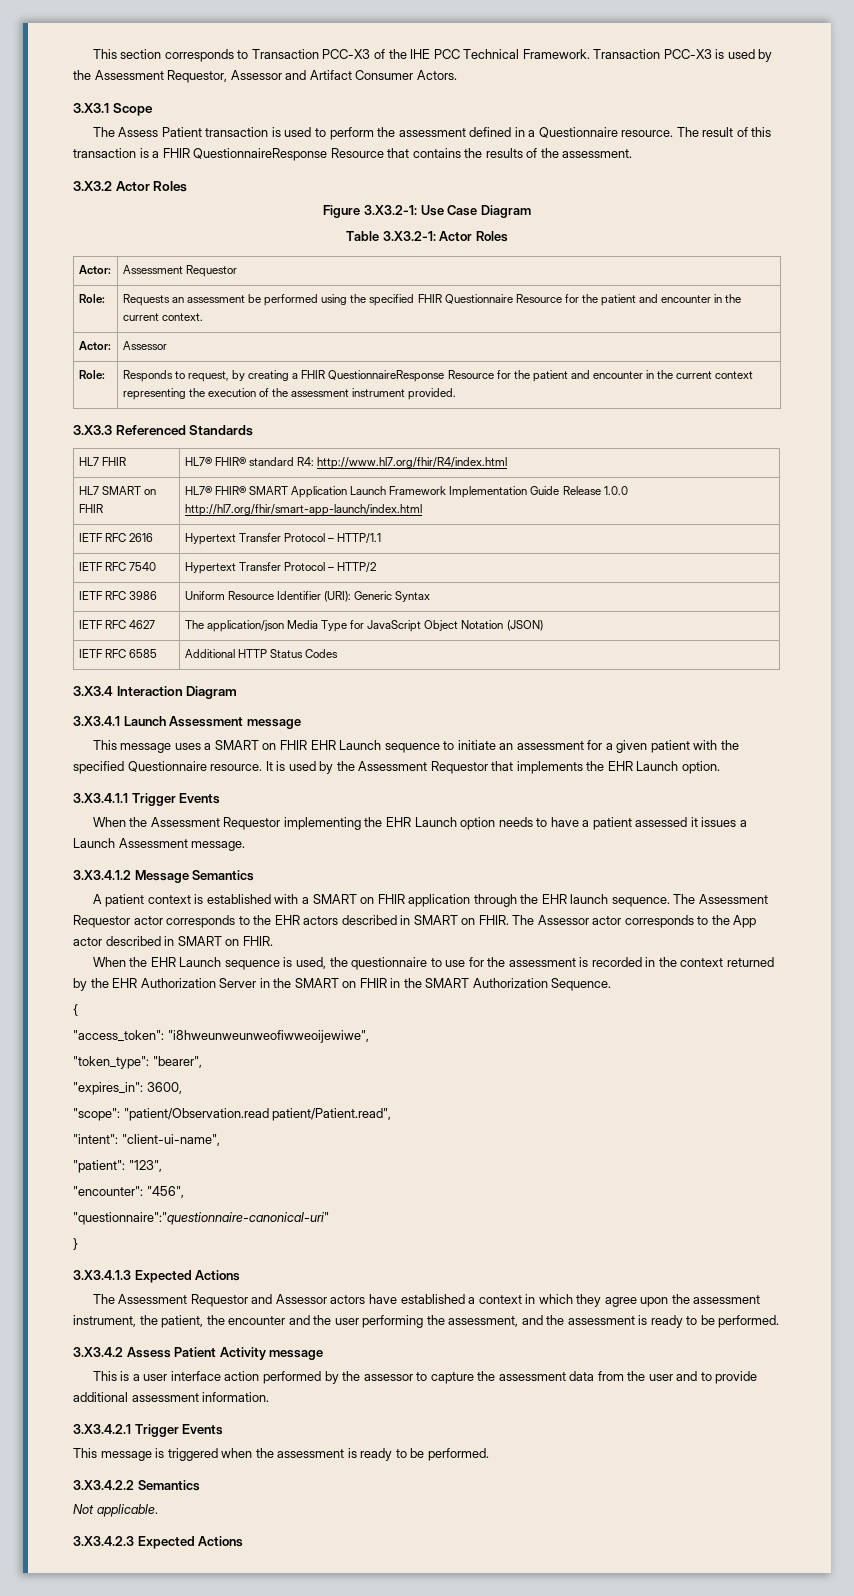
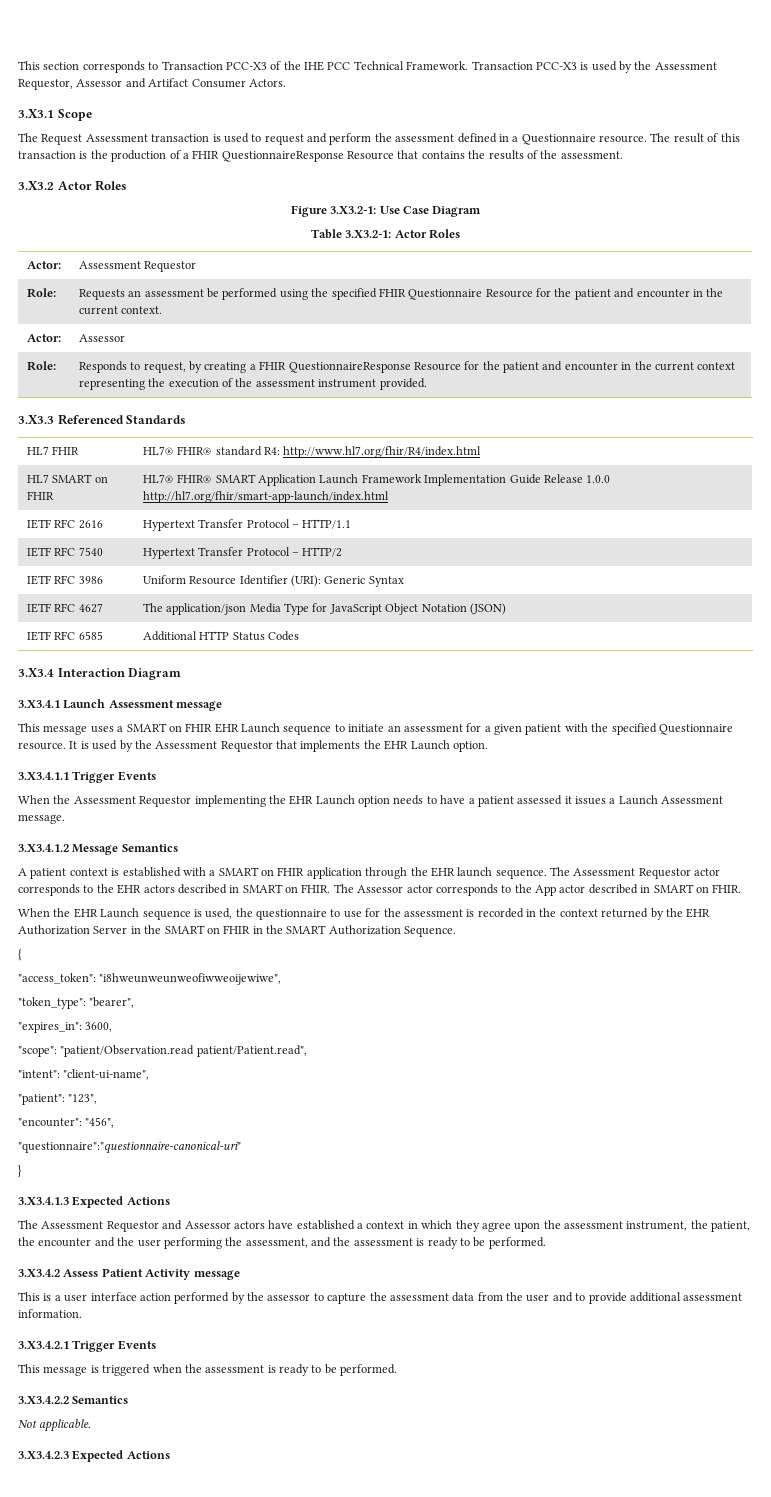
[118,127,202,137] Assess Patient -> [41,134,148,145] Request Assessment
(326, 132) none -> [264,133,327,145] request and
(149, 153) none -> [90,150,181,162] the production of

